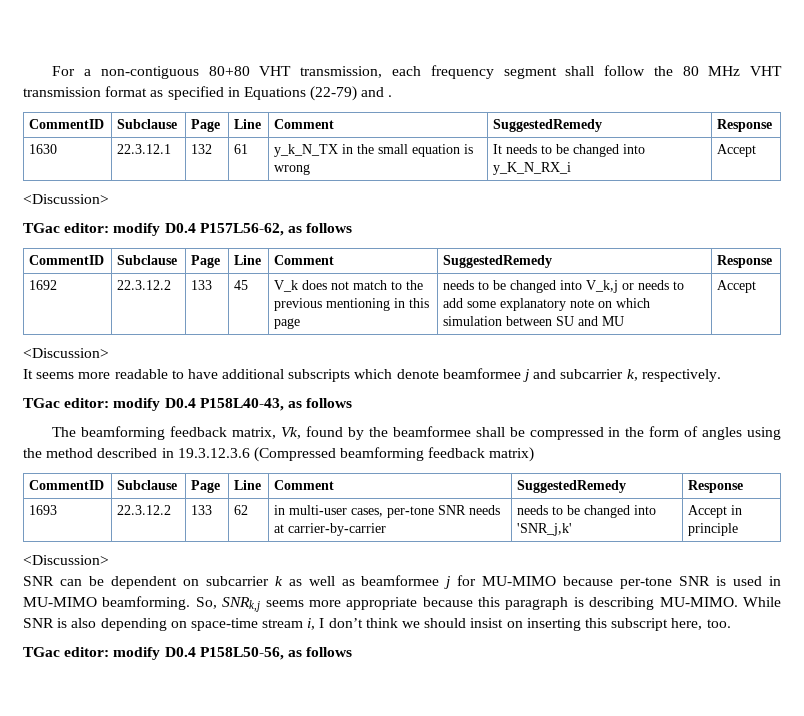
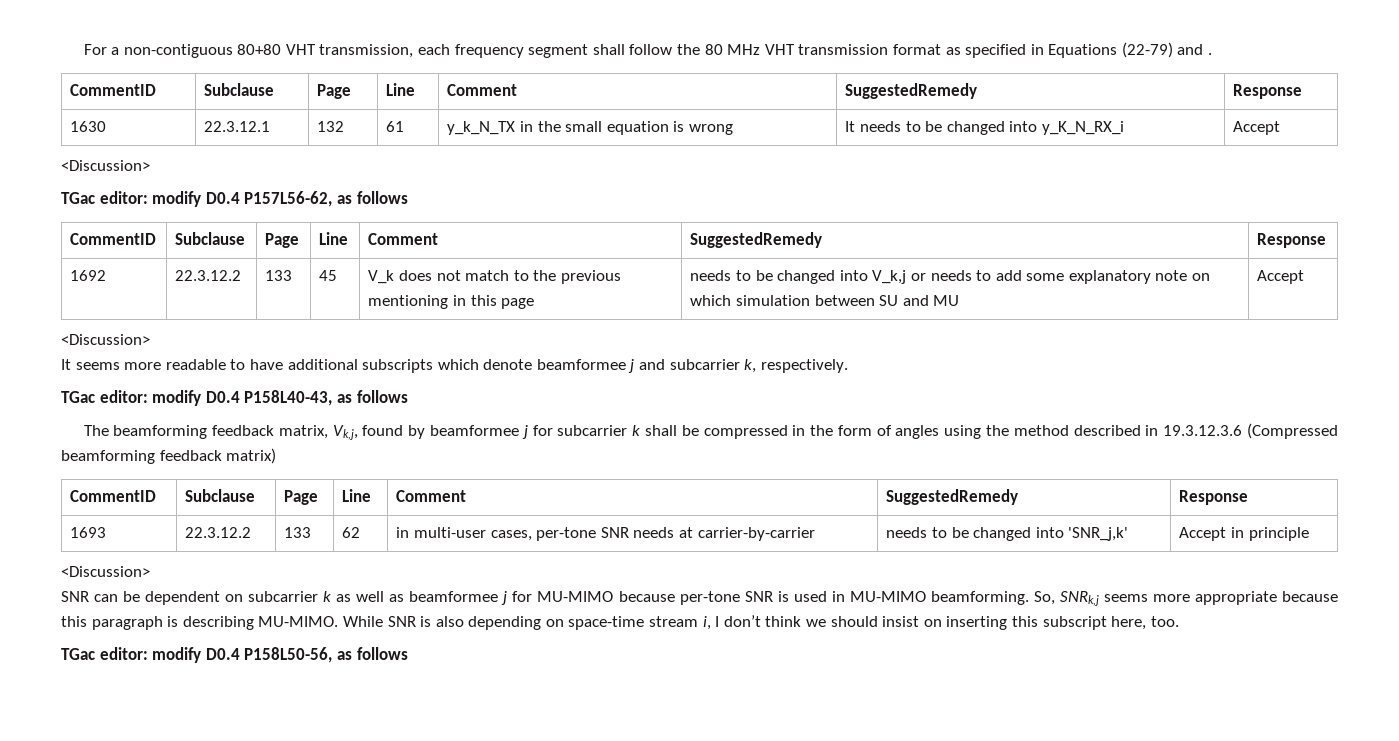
[281,427,302,439] Vk, -> [332,425,358,440] Vk,j,
[368,426,471,437] the beamformee -> [430,425,641,439] beamformee j for subcarrier k

